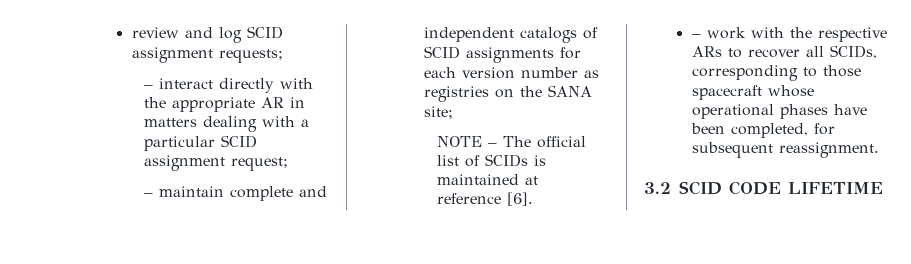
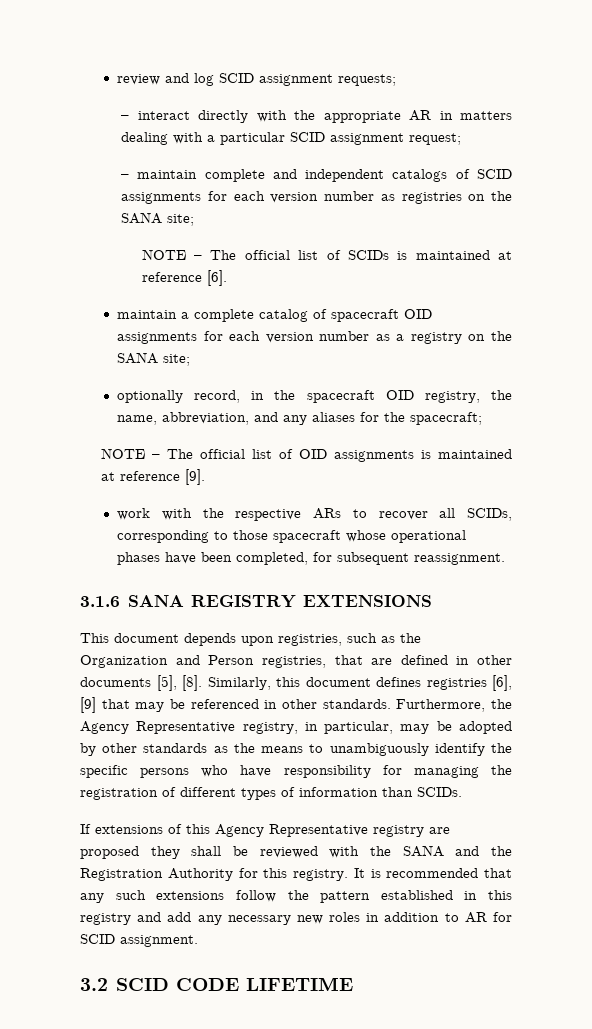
[691,34,701,38] – -> [117,309,433,322] [117,331,513,344] [117,352,191,366] [117,390,513,403] [117,412,483,425] [100,448,513,462] [100,469,205,485] maintain a complete catalog of spacecraft OID assignments for each version number as a registry on the SANA site; // optionally record, in the spacecraft OID registry, the name, abbreviation, and any aliases for the spacecraft; // NOTE – The official list of OID assignments is maintained at reference [9]. //
(879, 150) none -> [80,595,432,608] [80,633,421,646] [80,655,512,668] [80,675,512,691] [80,697,512,713] [80,721,512,734] [80,743,512,756] [80,765,512,778] [80,787,462,800] [80,824,450,837] [80,845,512,859] [80,868,512,881] [80,890,512,903] [80,912,512,925] [80,934,198,947] // 3.1.6 SANA REGISTRY EXTENSIONS // This document depends upon registries, such as the Organization and Person registries, that are defined in other documents [5], [8]. Similarly, this document defines registries [6], [9] that may be referenced in other standards. Furthermore, the Agency Representative registry, in particular, may be adopted by other standards as the means to unambiguously identify the specific persons who have responsibility for managing the registration of different types of information than SCIDs. // If extensions of this Agency Representative registry are proposed they shall be reviewed with the SANA and the Registration Authority for this registry. It is recommended that any such extensions follow the pattern established in this registry and add any necessary new roles in addition to AR for SCID assignment.

